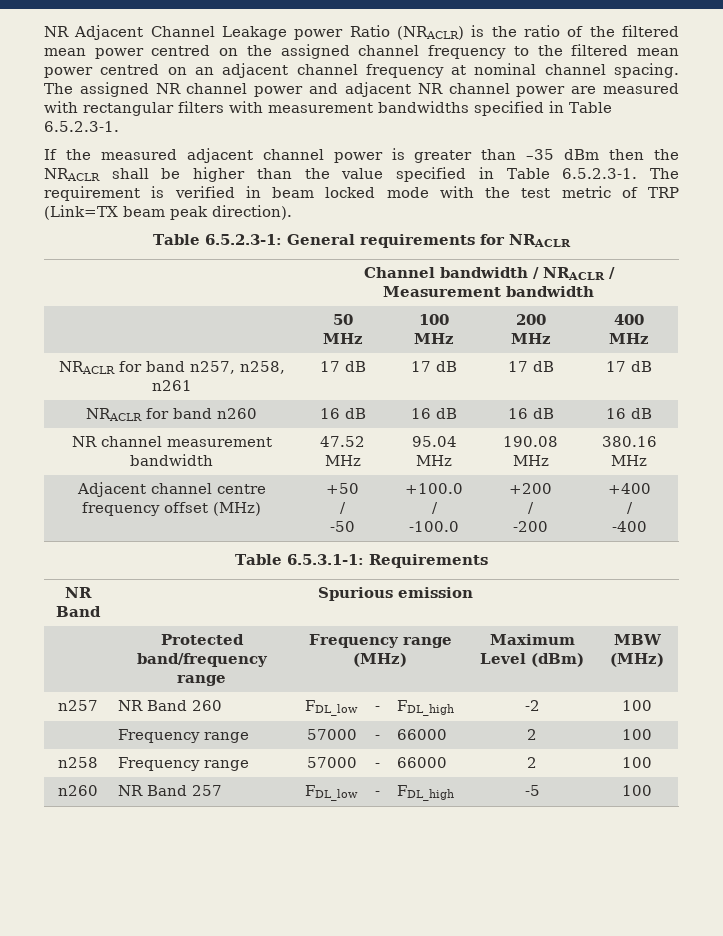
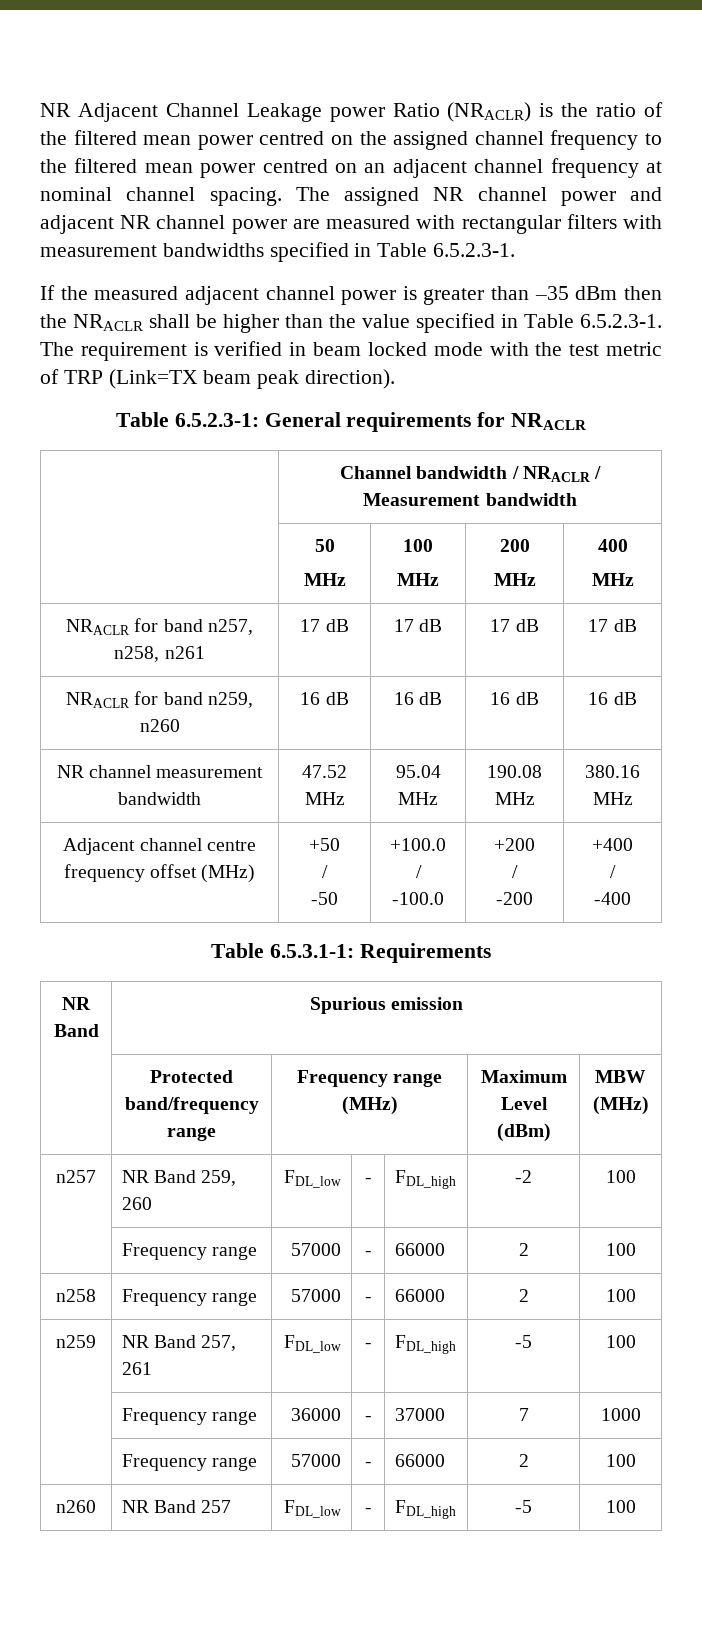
(212, 413) none -> [207,692,253,708] n259,
(188, 705) none -> [201,1170,237,1186] 259,
(652, 762) none -> [56,1335,96,1348] [121,1335,237,1351] [121,1362,152,1375] [284,1335,342,1353] [364,1343,372,1348] [394,1335,456,1354] [515,1335,532,1348] [605,1335,636,1348] [121,1408,257,1425] [291,1408,342,1421] [364,1416,372,1421] [394,1408,445,1421] [518,1408,529,1421] [600,1408,641,1421] [121,1454,257,1471] [291,1454,342,1467] [364,1462,372,1467] [394,1454,445,1467] [518,1454,529,1467] [605,1454,636,1467] // n259 | NR Band 257, 261 | FDL_low | - | FDL_high | -5 | 100 // | Frequency range | 36000 | - | 37000 | 7 | 1000 // | Frequency range | 57000 | - | 66000 | 2 | 100

